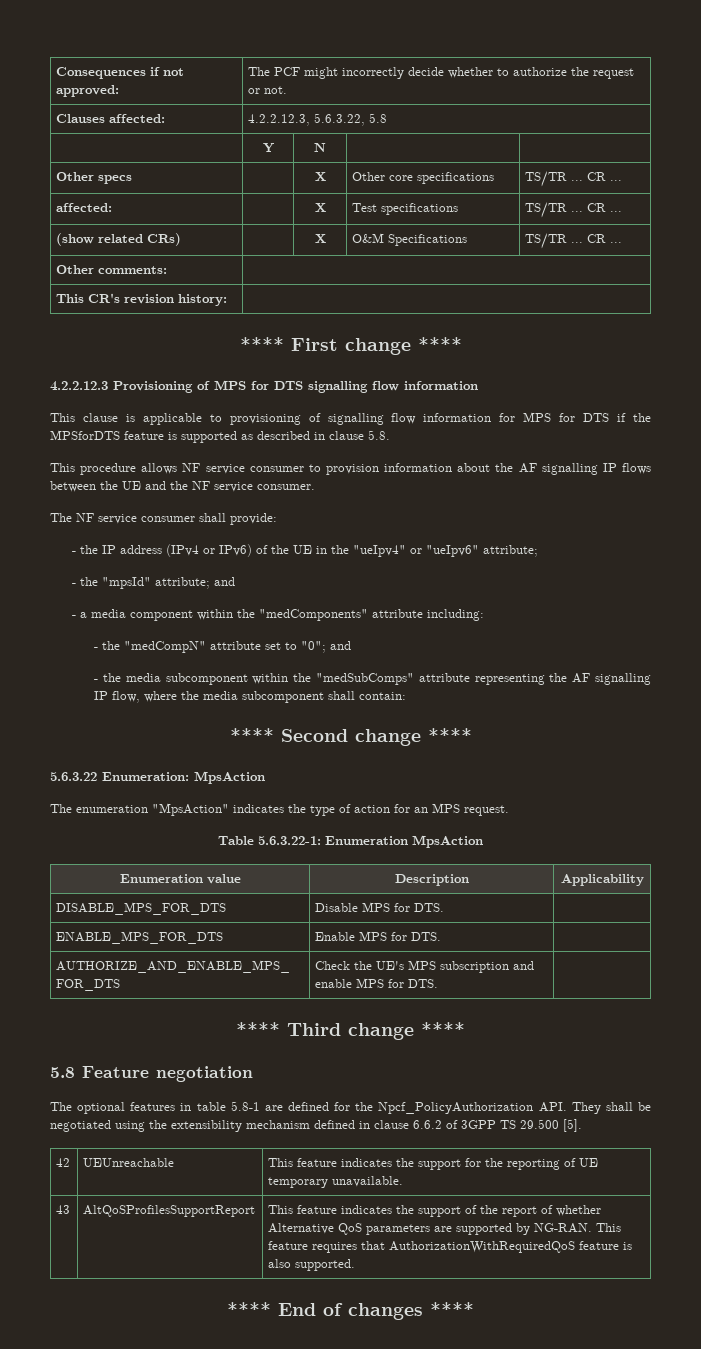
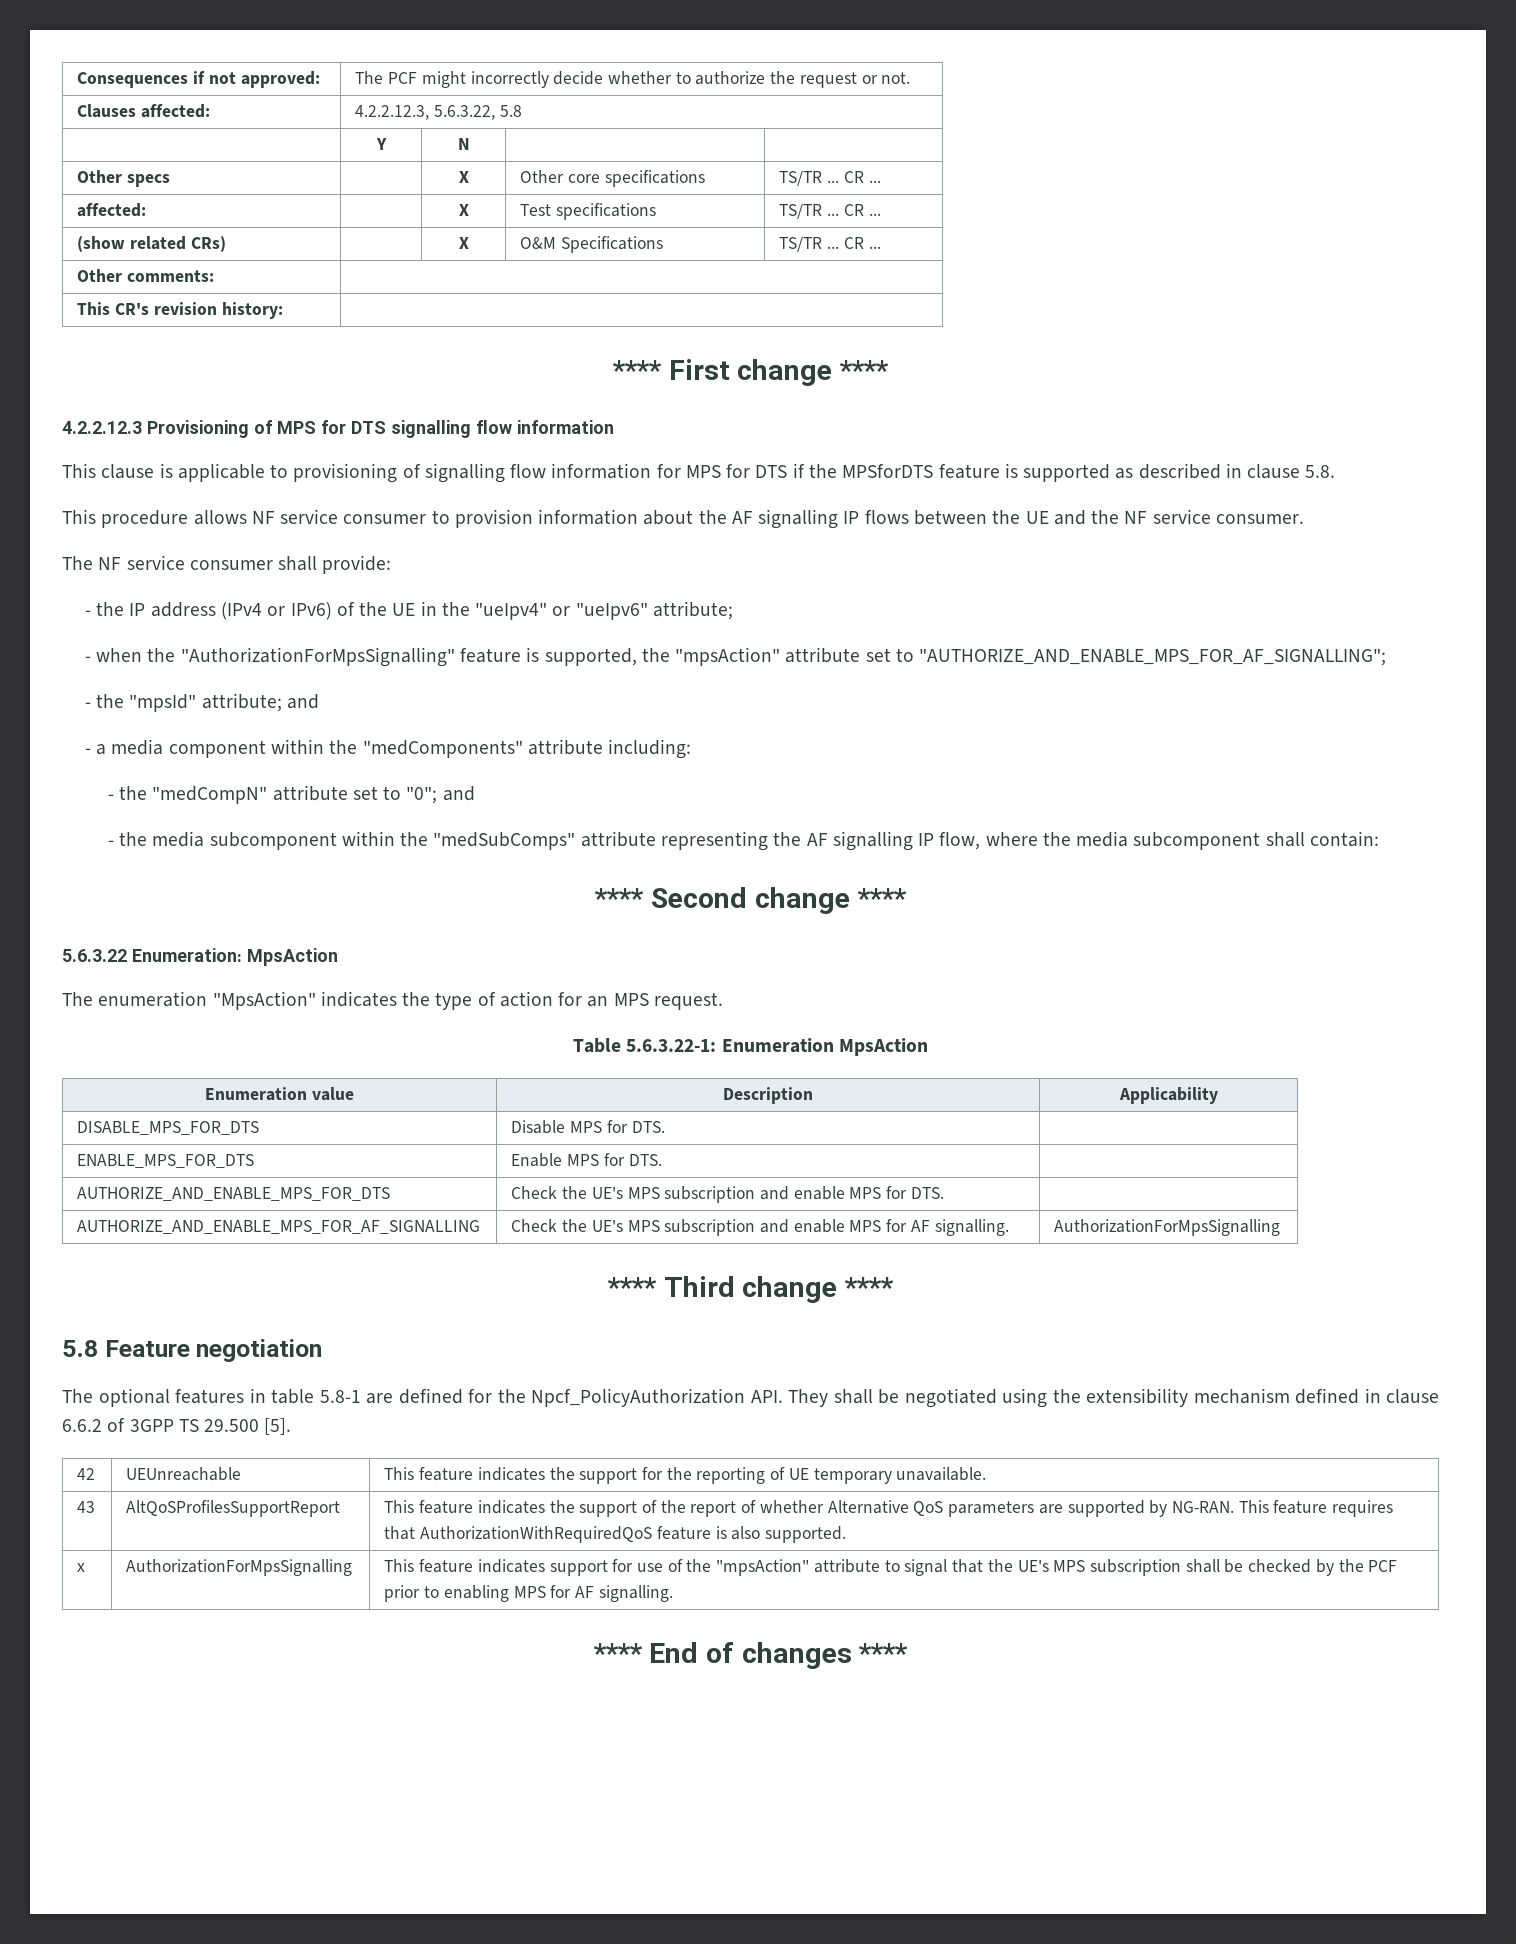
(539, 551) none -> [84,647,1387,667] // - when the "AuthorizationForMpsSignalling" feature is supported, the "mpsAction" attribute set to "AUTHORIZE_AND_ENABLE_MPS_FOR_AF_SIGNALLING";
(439, 983) none -> [77,1220,481,1234] [511,1219,1009,1236] [1054,1219,1281,1236] // AUTHORIZE_AND_ENABLE_MPS_FOR_AF_SIGNALLING | Check the UE's MPS subscription and enable MPS for AF signalling. | AuthorizationForMpsSignalling
(356, 1265) none -> [77,1563,86,1572] [126,1559,353,1576] [384,1559,1398,1576] [384,1585,673,1602] // x | AuthorizationForMpsSignalling | This feature indicates support for use of the "mpsAction" attribute to signal that the UE's MPS subscription shall be checked by the PCF prior to enabling MPS for AF signalling.

